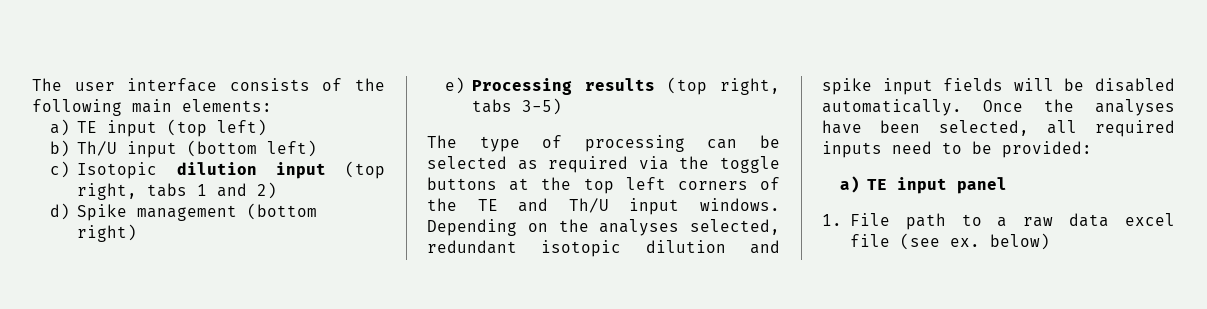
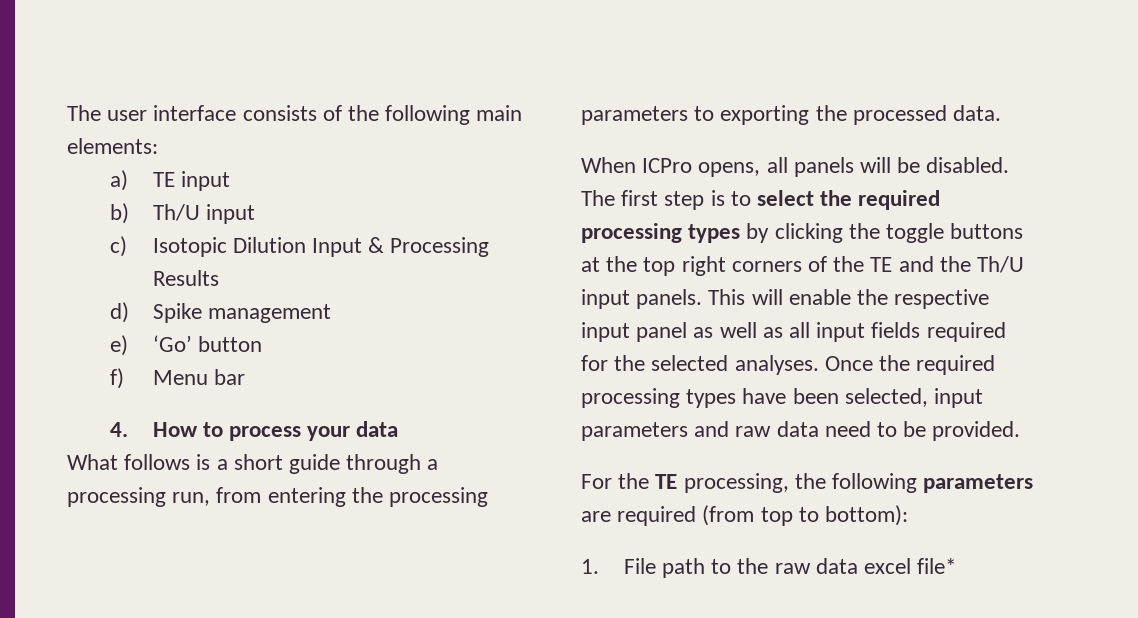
[167,119,268,137] (top left) -> (230, 181) none
[187,140,318,157] (bottom left) -> (255, 214) none
[176,161,385,179] [77,182,278,200] dilution input (top right, tabs 1 and 2) -> [232,237,490,257] [152,270,219,286] Dilution Input & Processing Results
[247,203,318,220] [77,224,138,242] (bottom right) -> (331, 313) none
[472,77,780,95] [472,98,563,115] [427,135,780,152] [427,156,669,173] Processing results (top right, tabs 3-5) // The type of processing can be selected as required via -> [152,335,262,352] [109,368,245,389] [109,421,399,441] [67,454,439,474] [67,487,489,507] [581,105,1002,125] [581,157,1010,177] [581,190,941,210] [581,223,843,243] ‘Go’ button // f) Menu bar // 4. How to process your data // What follows is a short guide through a processing run, from entering the processing parameters to exporting the processed data. // When ICPro opens, all panels will be disabled. The first step is to select the required processing types by clicking
[625,177,666,190] left -> [681,256,726,276] right
[568,198,780,215] [427,219,780,236] [427,240,780,257] [822,78,1175,95] [822,99,1175,116] [822,120,1175,137] [822,141,1092,158] [839,176,1008,194] Th/U input windows. Depending on the analyses selected, redundant isotopic dilution and spike input fields will be disabled automatically. Once the analyses have been selected, all required inputs need to be provided: // a) TE input panel -> [939,256,1025,273] [581,289,990,309] [581,322,1006,342] [581,355,996,375] [581,388,984,408] [581,421,1021,441] [581,473,1034,493] [581,505,909,526] the Th/U input panels. This will enable the respective input panel as well as all input fields required for the selected analyses. Once the required processing types have been selected, input parameters and raw data need to be provided. // For the TE processing, the following parameters are required (from top to bottom):
[997,217,1008,227] a -> [737,558,769,574] the
[849,233,1050,250] file (see ex. below) -> [917,558,957,574] file*

